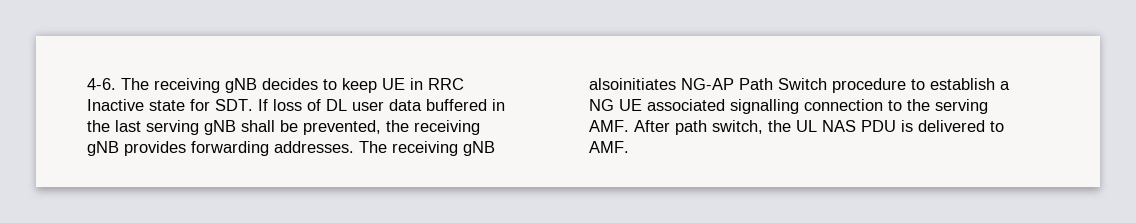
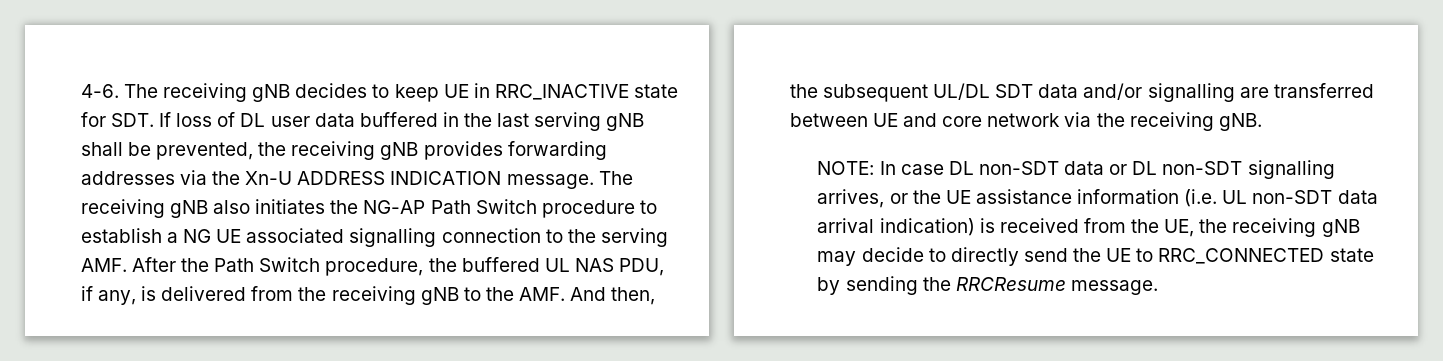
[428,78,465,90] [87,99,145,111] RRC Inactive -> [494,84,629,100] RRC_INACTIVE
[274,141,496,156] [589,78,677,90] addresses. The receiving gNB alsoinitiates -> [80,170,633,189] [80,199,359,218] addresses via the Xn-U ADDRESS INDICATION message. The receiving gNB also initiates the
[675,120,1005,135] [589,141,630,153] path switch, the UL NAS PDU is delivered to AMF. -> [180,257,665,276] [80,286,656,305] [789,83,1374,102] [789,112,1262,131] [817,160,1335,179] [817,189,1378,208] [817,218,1360,237] [817,247,1374,266] [817,276,1158,295] the Path Switch procedure, the buffered UL NAS PDU, if any, is delivered from the receiving gNB to the AMF. And then, the subsequent UL/DL SDT data and/or signalling are transferred between UE and core network via the receiving gNB. // NOTE: In case DL non-SDT data or DL non-SDT signalling arrives, or the UE assistance information (i.e. UL non-SDT data arrival indication) is received from the UE, the receiving gNB may decide to directly send the UE to RRC_CONNECTED state by sending the RRCResume message.

